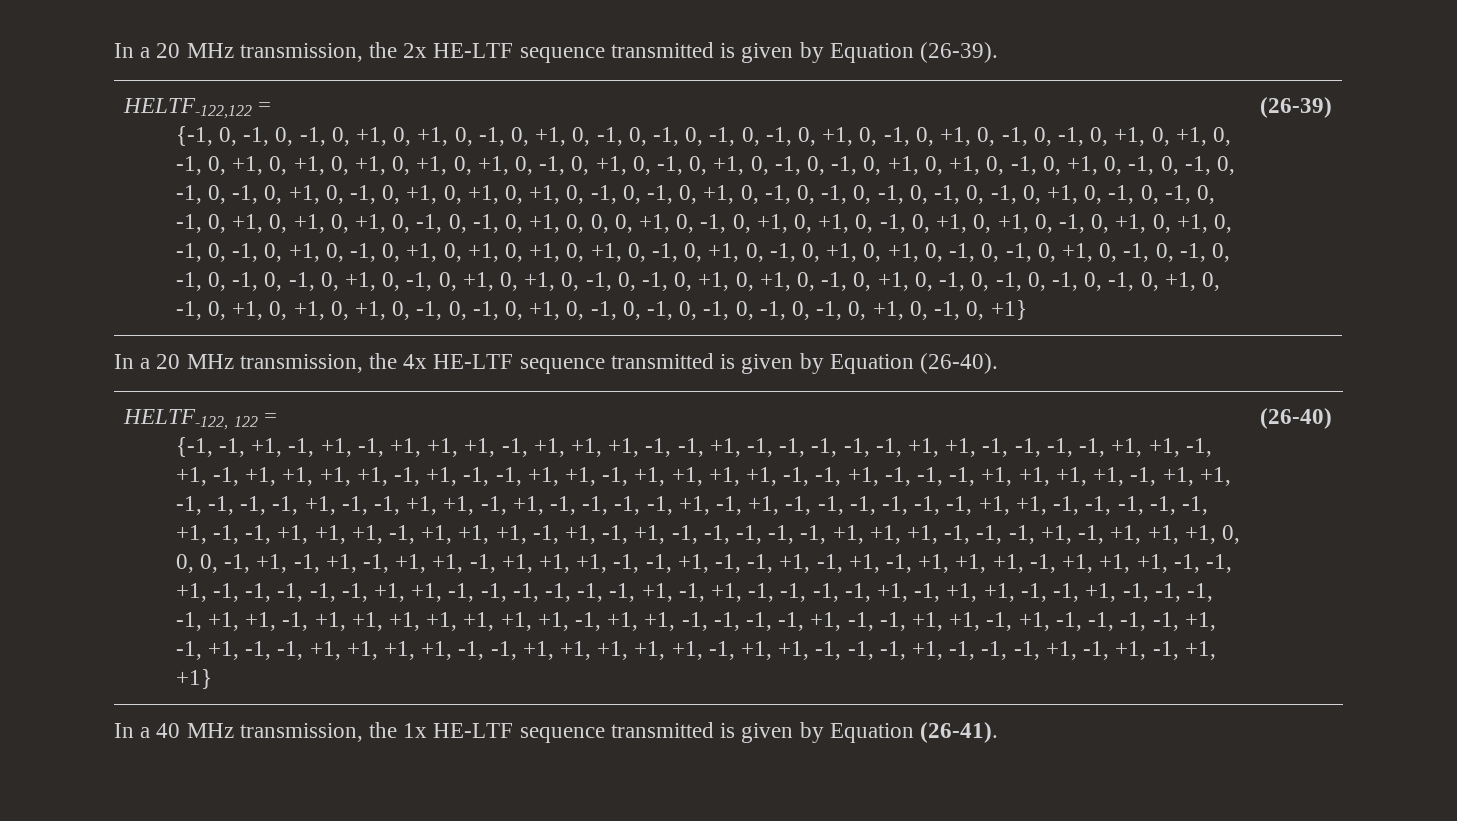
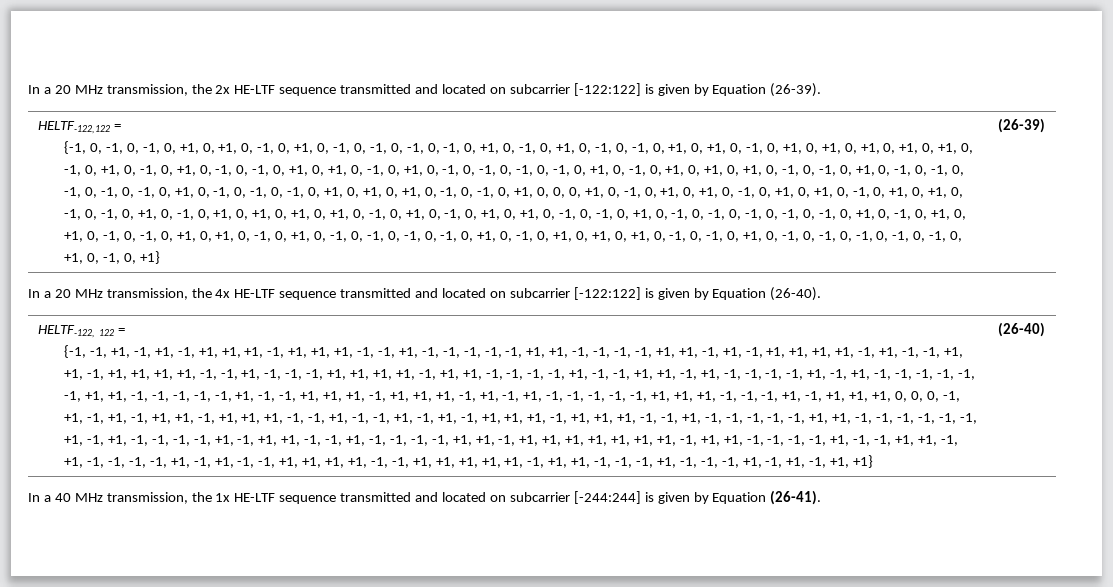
(714, 50) none -> [415,83,641,96] and located on subcarrier [-122:122]
(714, 361) none -> [415,287,641,300] and located on subcarrier [-122:122]
(714, 730) none -> [415,491,641,504] and located on subcarrier [-244:244]

